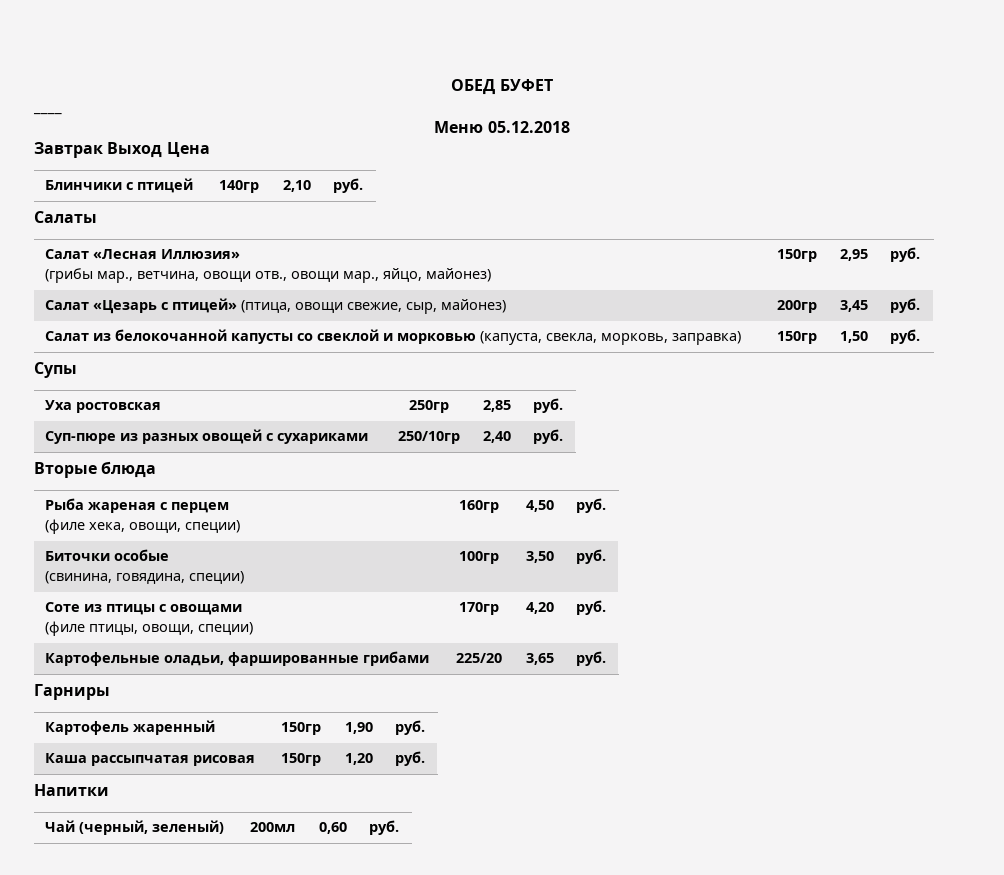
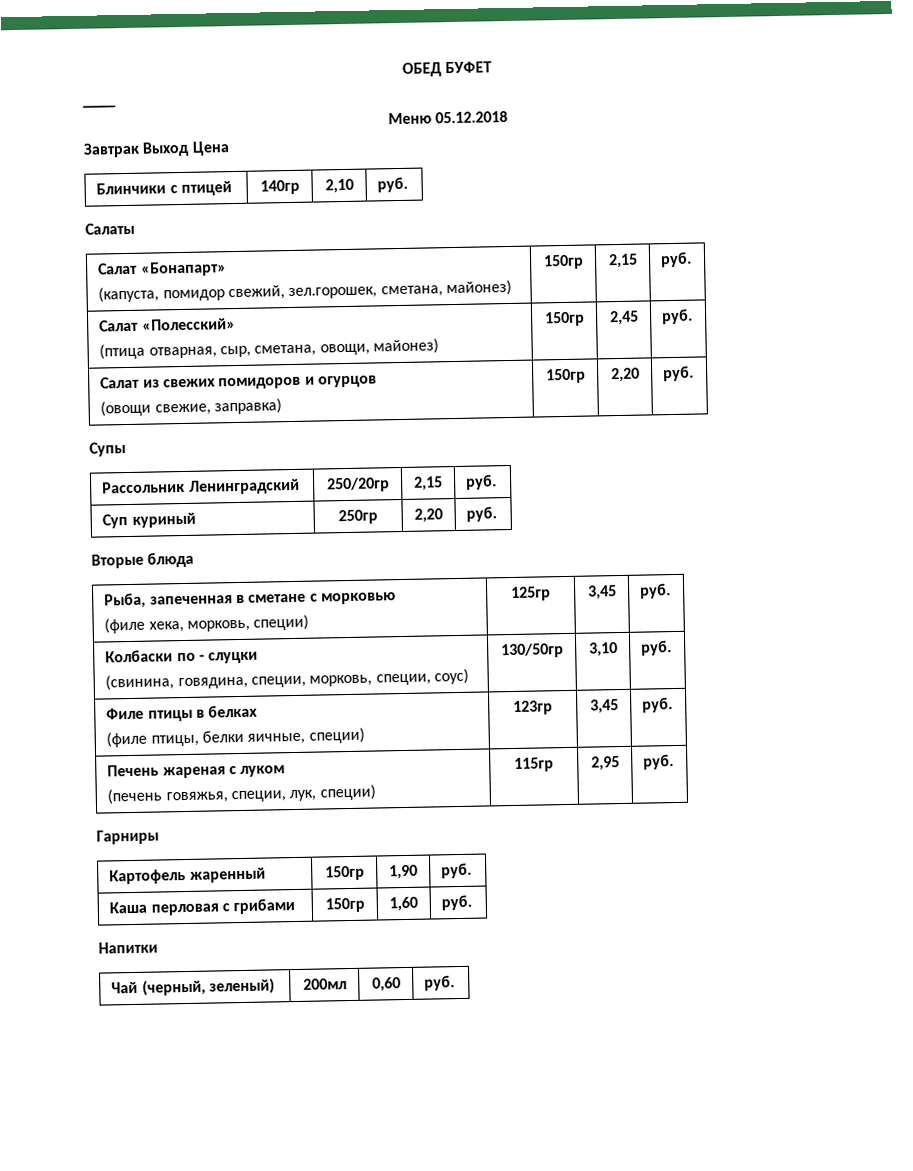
[93,249,241,259] [45,268,492,283] [777,249,817,262] [840,249,868,261] [890,247,921,262] [45,298,507,314] [777,300,817,313] [840,300,868,312] «Лесная Иллюзия» // (грибы мар., ветчина, овощи отв., овощи мар., яйцо, майонез) | 150гр | 2,95 | руб. // Салат «Цезарь с птицей» (птица, овощи свежие, сыр, майонез) | 200гр | 3,45 -> [140,261,227,277] [98,279,512,303] [542,254,584,270] [607,253,638,269] [660,251,693,268] [99,318,236,332] [99,338,439,360] [544,311,585,327] [608,310,639,326] «Бонапарт» // (капуста, помидор свежий, зел.горошек, сметана, майонез) | 150гр | 2,15 | руб. // Салат «Полесский» // (птица отварная, сыр, сметана, овощи, майонез) | 150гр | 2,45
[115,329,669,345] белокочанной капусты со свеклой и морковью (капуста, свекла, морковь, -> [162,375,377,390] [100,400,211,417] свежих помидоров и огурцов // (овощи свежие,
[840,331,868,343] 1,50 -> [610,367,640,383] 2,20
[45,400,162,413] [408,400,449,413] [483,400,511,412] [533,398,564,413] [45,429,369,444] [397,431,460,444] [483,431,511,443] [533,429,564,444] [34,461,157,478] [45,498,230,513] Уха ростовская | 250гр | 2,85 | руб. // Суп-пюре из разных овощей с сухариками | 250/10гр | 2,40 | руб. // Вторые блюда // Рыба жареная с перцем -> [102,478,300,495] [326,477,390,493] [414,476,443,491] [465,474,498,490] [102,512,196,529] [338,509,378,525] [414,508,443,523] [466,506,498,522] [91,551,195,569] [104,592,396,609] Рассольник Ленинградский | 250/20гр | 2,15 | руб. // Суп куриный | 250гр | 2,20 | руб. // Вторые блюда // Рыба, запеченная в сметане с морковью
[129,520,241,533] [459,500,499,513] [525,500,554,512] [576,498,607,513] [45,549,170,561] [45,571,245,584] [459,551,499,564] [525,551,554,563] [576,549,607,564] [45,602,243,615] овощи, специи) | 160гр | 4,50 | руб. // Биточки особые // (свинина, говядина, специи) | 100гр | 3,50 | руб. // Соте из птицы с овощами -> [186,614,310,632] [511,586,551,601] [587,585,617,600] [639,583,672,599] [105,649,259,664] [105,668,469,691] [500,643,564,659] [588,642,618,657] [641,640,673,656] [106,704,259,722] морковь, специи) | 125гр | 3,45 | руб. // Колбаски по - слуцки // (свинина, говядина, специи, морковь, специи, соус) | 130/50гр | 3,10 | руб. // Филе птицы в белках
[142,622,254,635] [459,602,499,615] [525,602,554,614] [576,600,607,615] [45,651,430,666] [456,653,502,663] [525,653,554,665] овощи, специи) | 170гр | 4,20 | руб. // Картофельные оладьи, фаршированные грибами | 225/20 | 3,65 -> [201,727,365,745] [513,700,553,715] [589,699,619,714] [642,697,674,713] [107,764,286,779] [107,784,376,805] [514,757,554,772] [590,756,620,771] белки яичные, специи) | 123гр | 3,45 | руб. // Печень жареная с луком // (печень говяжья, специи, лук, специи) | 115гр | 2,95
[91,755,256,766] [281,753,321,766] [344,753,373,765] рассыпчатая рисовая | 150гр | 1,20 -> [150,897,296,916] [324,897,365,913] [389,896,418,912] перловая с грибами | 150гр | 1,60

